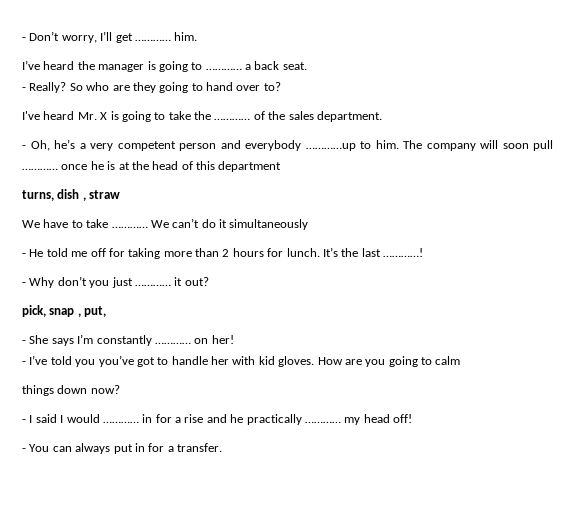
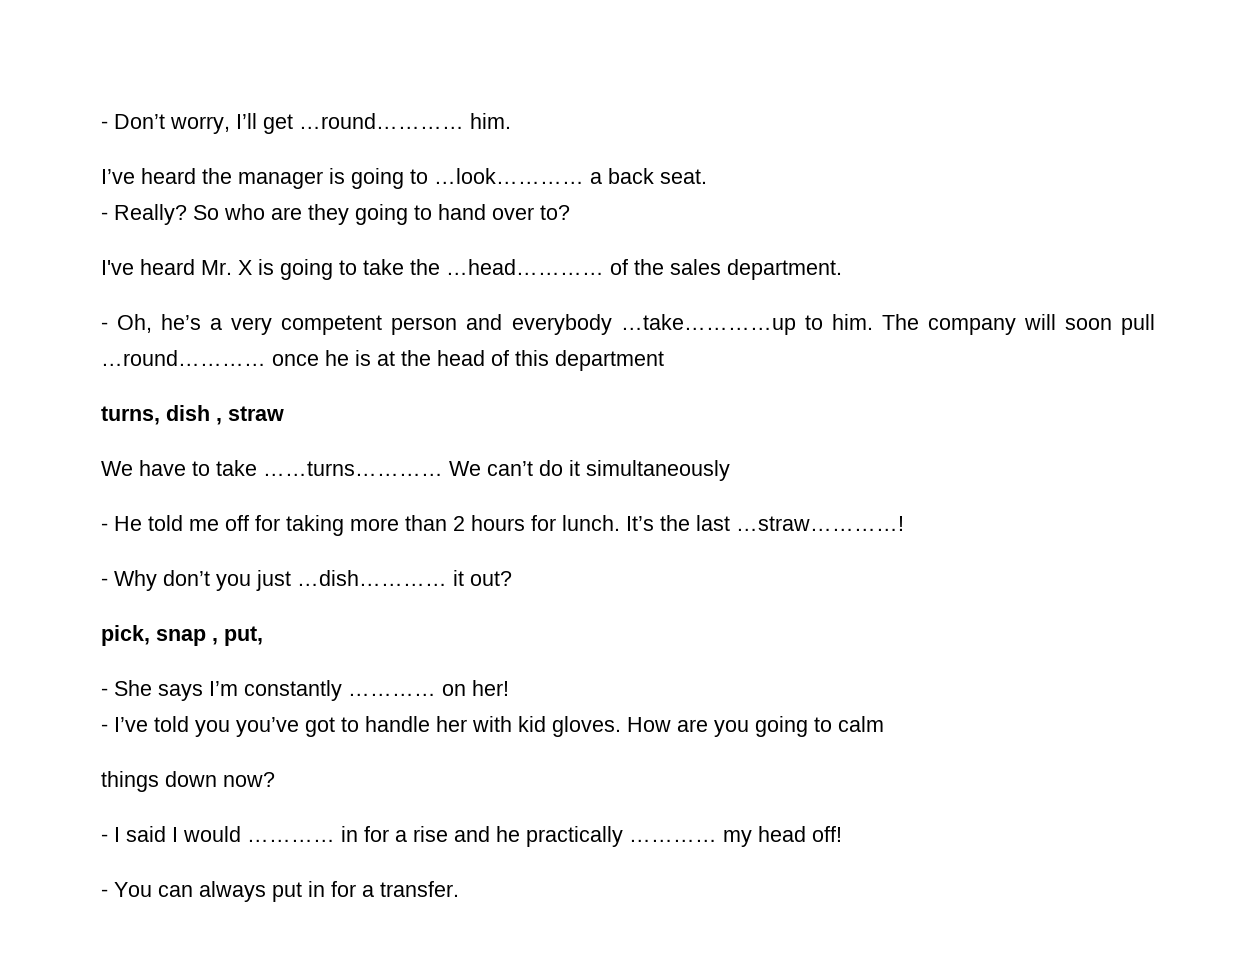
[134,39,171,41] ………… -> [299,113,464,129] …round…………
[205,68,242,70] ………… -> [434,168,584,184] …look…………
[214,118,251,120] ………… -> [446,259,604,275] …head…………
[305,143,356,151] …………up -> [620,314,796,335] …take…………up
[22,168,58,170] ………… -> [101,350,266,366] …round…………
[111,226,148,228] ………… -> [263,461,443,476] ……turns…………
[383,248,423,257] …………! -> [736,516,904,531] …straw…………!
[134,284,171,286] ………… -> [297,570,447,586] …dish…………

